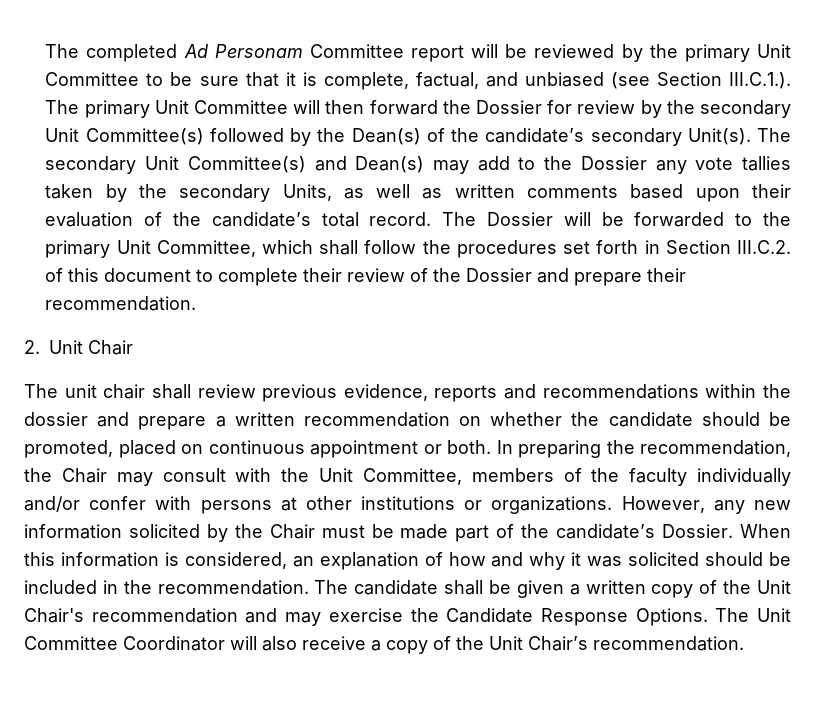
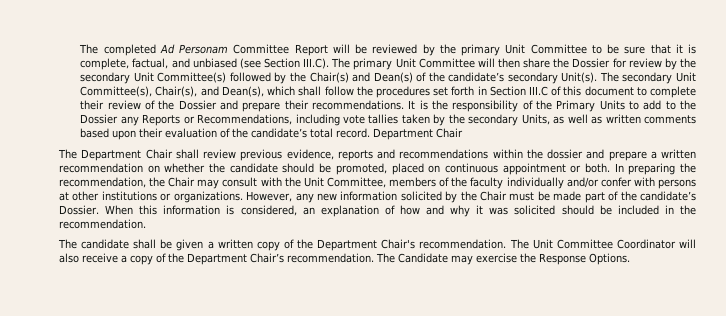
[411,45,465,62] report -> [294,44,328,56] Report
[729,72,792,89] III.C.1.). -> [303,58,330,69] III.C).
[369,100,438,115] forward -> [523,58,551,68] share
(346, 135) none -> [309,72,371,83] Chair(s) and
[187,156,469,174] Committee(s) and Dean(s) may -> [80,86,696,98] [80,100,639,112] Committee(s), Chair(s), and Dean(s), which shall follow the procedures set forth in Section III.C of this document to complete their review of the Dossier and prepare their recommendations. It is the responsibility of the Primary Units to
(687, 167) none -> [142,114,340,126] Reports or Recommendations, including
[442,212,792,227] [45,240,791,258] [45,268,687,286] [45,296,197,311] [24,340,83,354] The Dossier will be forwarded to the primary Unit Committee, which shall follow the procedures set forth in Section III.C.2. of this document to complete their review of the Dossier and prepare their recommendation. // 2. Unit -> [373,128,434,140] Department
[64,384,146,399] unit chair -> [81,149,173,161] Department Chair
(309, 587) none -> (146, 224) //
[757,580,791,594] [24,608,708,626] Unit Chair's recommendation and may exercise the Candidate Response Options. -> [317,239,507,251] Department Chair's recommendation.
[489,636,744,651] Unit Chair’s recommendation. -> [187,253,630,265] Department Chair’s recommendation. The Candidate may exercise the Response Options.

